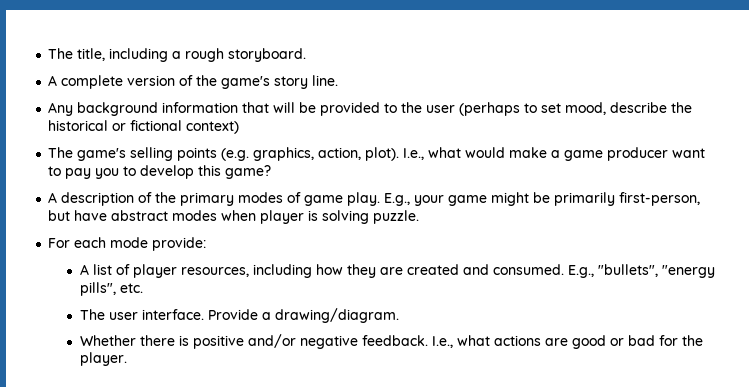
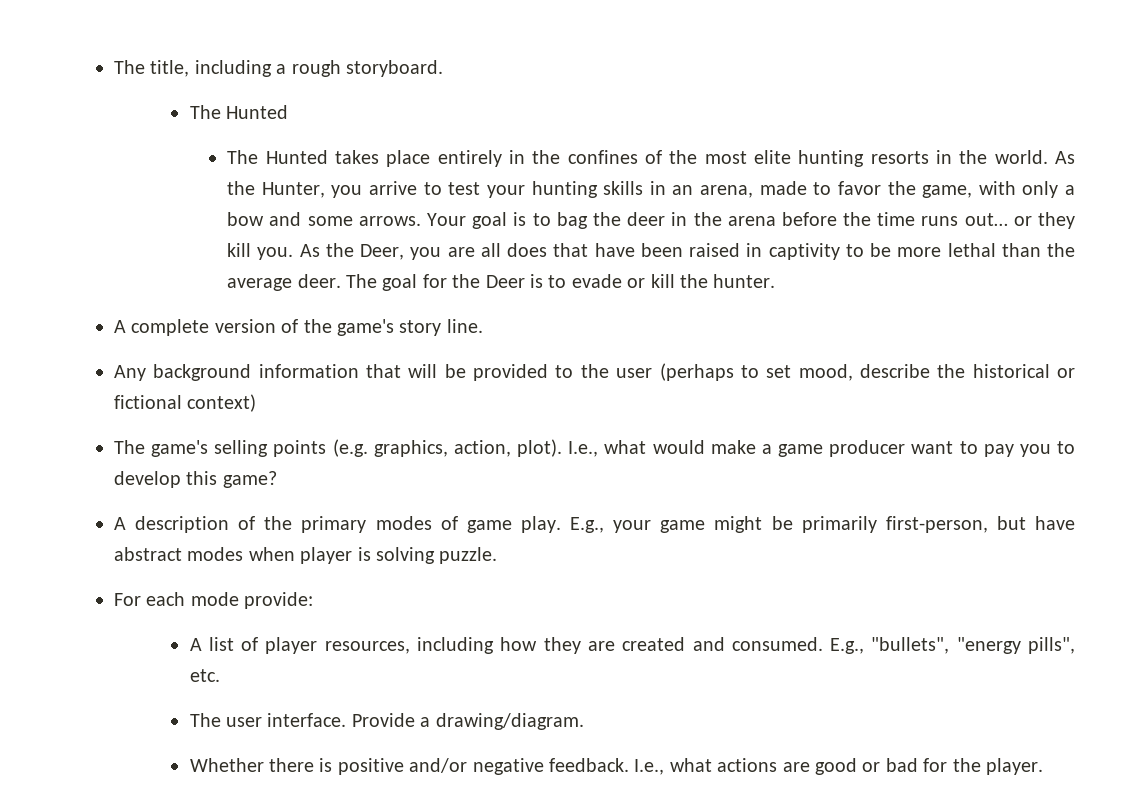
(307, 55) none -> [189,105,288,119] [227,150,1075,167] [227,181,1075,198] [227,212,1075,229] [227,243,1075,260] [227,274,776,291] // The Hunted // The Hunted takes place entirely in the confines of the most elite hunting resorts in the world. As the Hunter, you arrive to test your hunting skills in an arena, made to favor the game, with only a bow and some arrows. Your goal is to bag the deer in the arena before the time runs out… or they kill you. As the Deer, you are all does that have been raised in captivity to be more lethal than the average deer. The goal for the Deer is to evade or kill the hunter.

